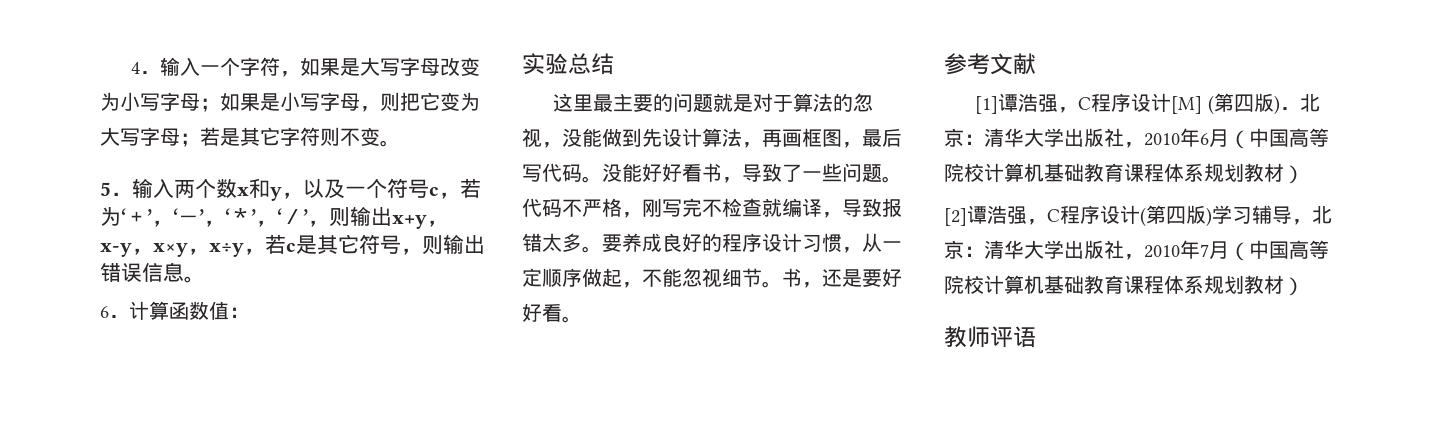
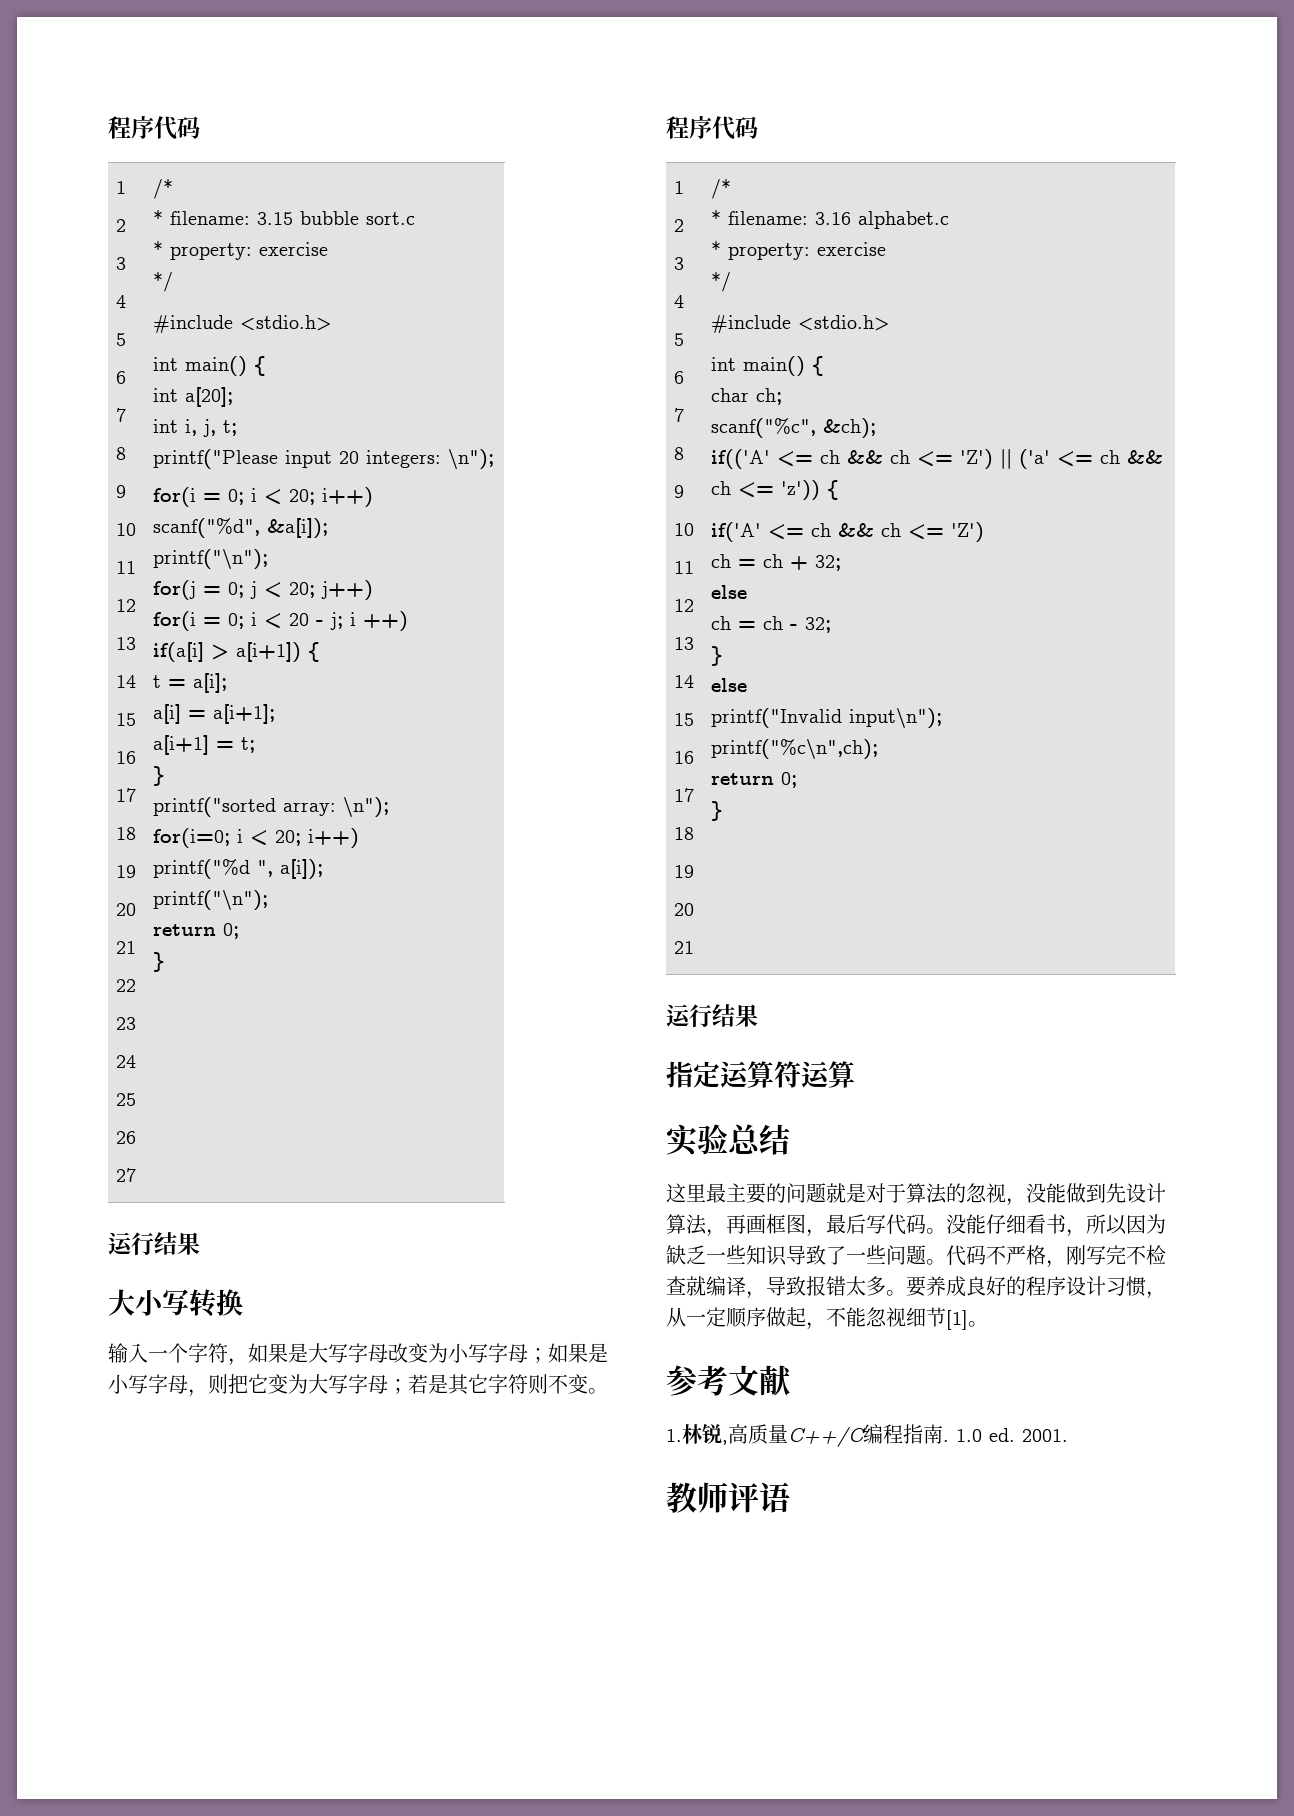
[131,62,161,74] 4． -> [108,116,200,140] [116,181,127,194] [116,219,127,232] [116,257,127,270] [116,295,127,308] [116,333,127,346] [116,371,127,384] [116,408,127,422] [116,447,127,460] [116,485,127,498] [116,523,137,536] [116,561,137,574] [116,599,137,612] [116,637,137,650] [116,675,137,688] [116,713,137,726] [116,751,137,764] [116,788,137,802] [116,827,137,840] [116,865,137,878] [116,903,137,916] [116,941,137,954] [116,979,137,992] [116,1017,137,1030] [116,1055,137,1068] [116,1093,137,1106] [116,1131,137,1144] [116,1168,137,1182] [153,179,174,199] [153,210,416,225] [153,241,329,260] [153,272,174,292] [153,315,333,333] [153,356,267,377] [153,387,234,407] [153,419,238,437] [153,449,495,470] [153,487,374,508] [153,518,329,539] [153,549,269,570] [153,580,374,601] [153,611,409,632] [153,642,321,663] [153,673,228,693] [153,704,276,724] [153,735,256,755] [153,766,166,786] [153,797,390,818] [153,828,360,849] [153,859,324,880] [153,890,269,911] [153,923,240,939] [153,952,166,972] [108,1232,200,1256] [108,1289,243,1317] 程序代码 // 1 // 2 // 3 // 4 // 5 // 6 // 7 // 8 // 9 // 10 // 11 // 12 // 13 // 14 // 15 // 16 // 17 // 18 // 19 // 20 // 21 // 22 // 23 // 24 // 25 // 26 // 27 | /* // * filename: 3.15 bubble sort.c // * property: exercise // */ // #include <stdio.h> // int main() { // int a[20]; // int i, j, t; // printf("Please input 20 integers: \n"); // for(i = 0; i < 20; i++) // scanf("%d", &a[i]); // printf("\n"); // for(j = 0; j < 20; j++) // for(i = 0; i < 20 - j; i ++) // if(a[i] > a[i+1]) { // t = a[i]; // a[i] = a[i+1]; // a[i+1] = t; // } // printf("sorted array: \n"); // for(i=0; i < 20; i++) // printf("%d ", a[i]); // printf("\n"); // return 0; // } // 运行结果 // 大小写转换 //
[100,178,481,201] [100,206,448,229] [100,234,485,257] [100,262,205,283] [100,301,249,320] 5．输入两个数x和y，以及一个符号c，若为‘＋’，‘－’，‘＊’，‘／’，则输出x+y，x-y，x×y，x÷y，若c是其它符号，则输出错误信息。 // 6．计算函数值： -> [666,116,758,140] [674,181,685,194] [674,219,685,232] [674,257,685,270] [674,295,685,308] [674,333,685,346] [674,371,685,384] [674,408,685,422] [674,447,685,460] [674,485,685,498] [674,523,695,536] [674,561,695,574] [674,599,695,612] [674,637,695,650] [674,675,695,688] [674,713,695,726] [674,751,695,764] [674,788,695,802] [674,827,695,840] [674,865,695,878] [674,903,695,916] [674,941,695,954] [711,179,732,199] [711,210,950,229] [711,241,887,260] [711,272,732,292] [711,315,891,333] [711,356,825,377] [711,388,783,405] [711,418,877,439] [711,449,1164,470] [711,480,840,501] [711,522,985,543] [711,554,842,571] [711,585,748,599] [711,616,832,633] [711,646,724,666] [711,678,748,692] [711,708,943,729] [711,739,879,760] [711,772,798,788] [711,801,724,821] [666,1004,758,1028] [666,1061,855,1088] 程序代码 // 1 // 2 // 3 // 4 // 5 // 6 // 7 // 8 // 9 // 10 // 11 // 12 // 13 // 14 // 15 // 16 // 17 // 18 // 19 // 20 // 21 | /* // * filename: 3.16 alphabet.c // * property: exercise // */ // #include <stdio.h> // int main() { // char ch; // scanf("%c", &ch); // if(('A' <= ch && ch <= 'Z') || ('a' <= ch && ch <= 'z')) { // if('A' <= ch && ch <= 'Z') // ch = ch + 32; // else // ch = ch - 32; // } // else // printf("Invalid input\n"); // printf("%c\n",ch); // return 0; // } // 运行结果 // 指定运算符运算
[642,163,742,183] 好好看书， -> [986,1214,1166,1237] [666,1245,787,1266] 仔细看书，所以因为缺乏一些知识
[762,268,902,288] [522,303,582,323] [944,53,1036,75] [975,93,1320,115] [944,128,1329,149] [944,163,1304,184] [944,205,1332,227] [944,240,1329,261] [944,275,1304,296] 。书，还是要好好看。 // 参考文献 // [1]谭浩强，C程序设计[M] (第四版)．北京：清华大学出版社，2010年6月（中国高等院校计算机基础教育课程体系规划教材） // [2]谭浩强，C程序设计(第四版)学习辅导，北京：清华大学出版社，2010年7月（中国高等院校计算机基础教育课程体系规划教材） -> [946,1310,988,1330] [666,1365,792,1396] [666,1424,1068,1447] [1]。 // 参考文献 // 1.林锐,高质量C++/C编程指南. 1.0 ed. 2001.

